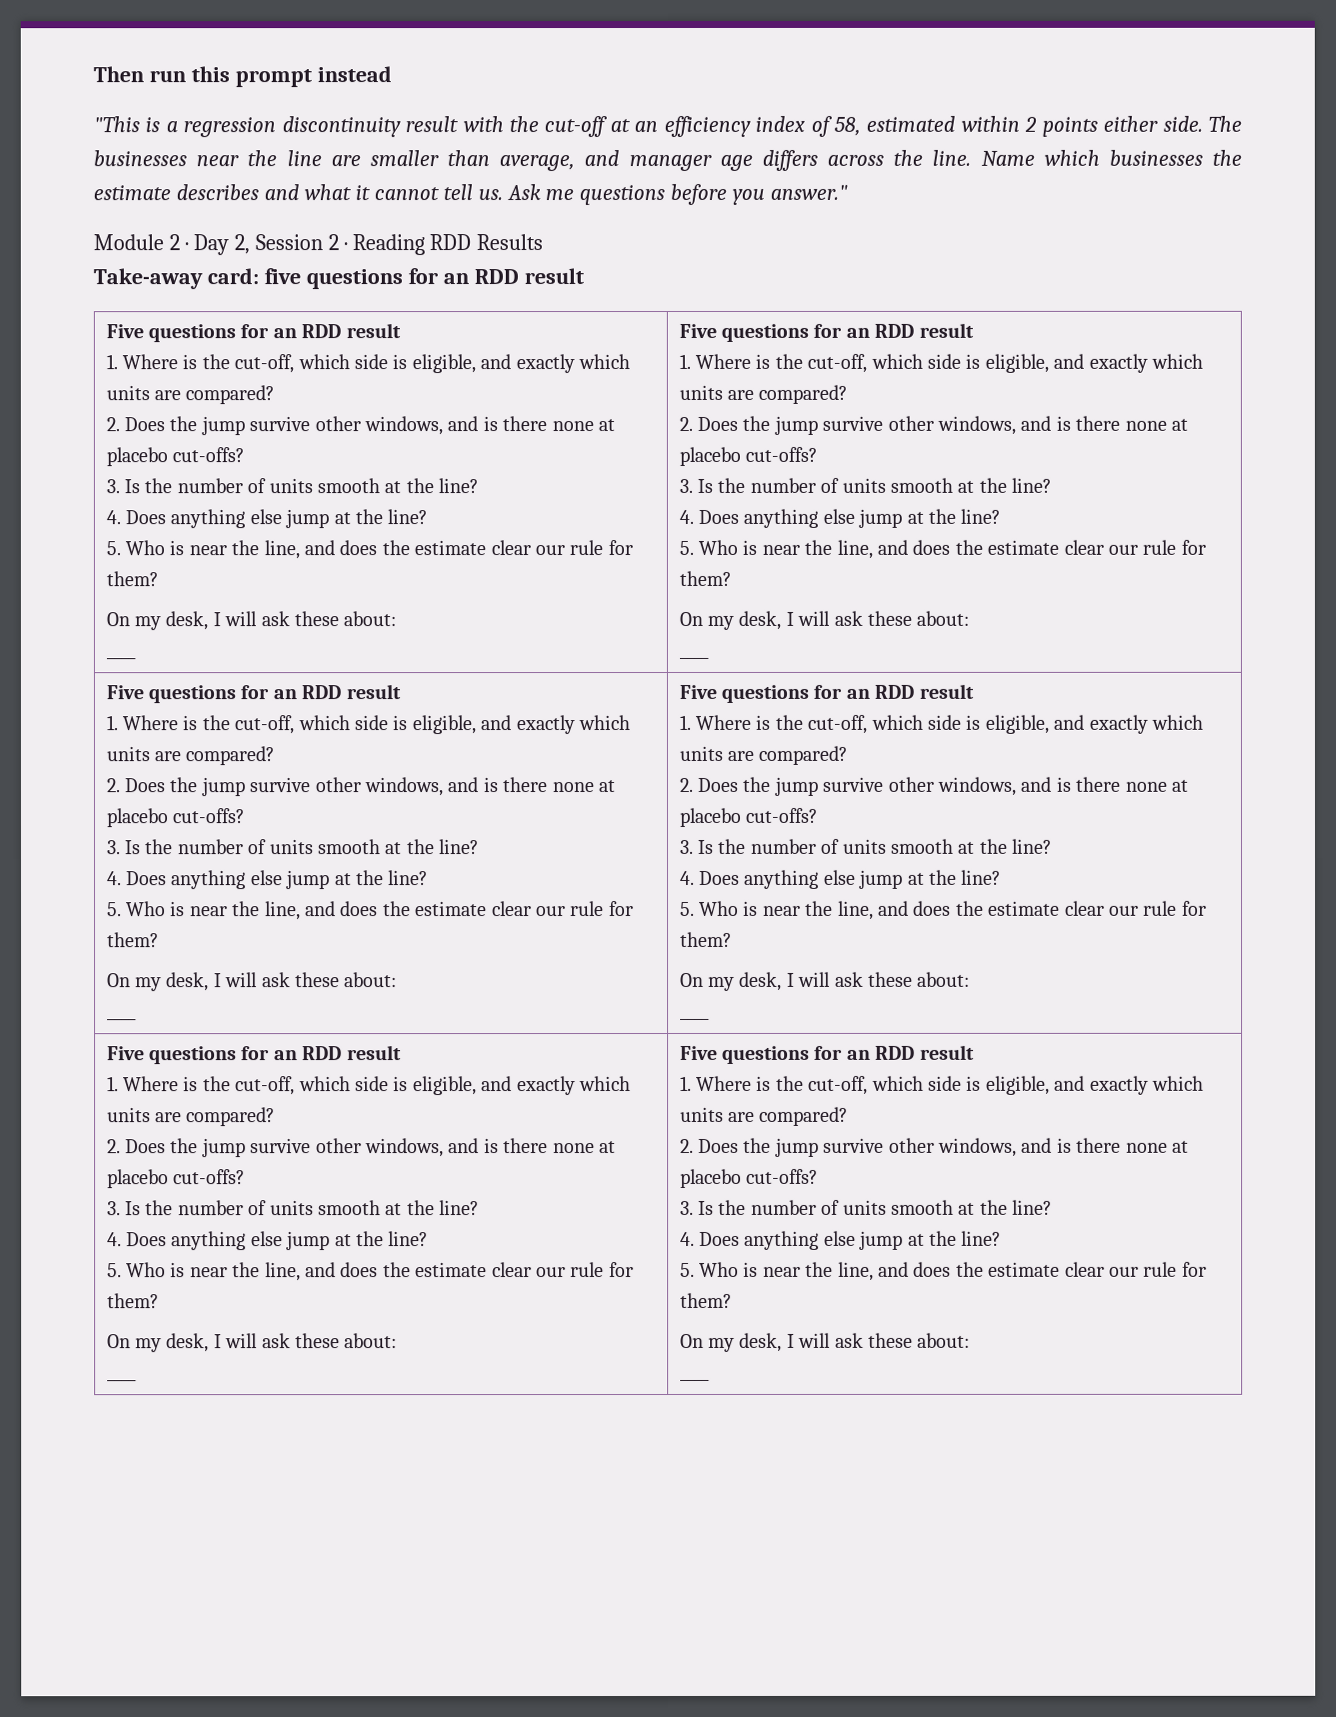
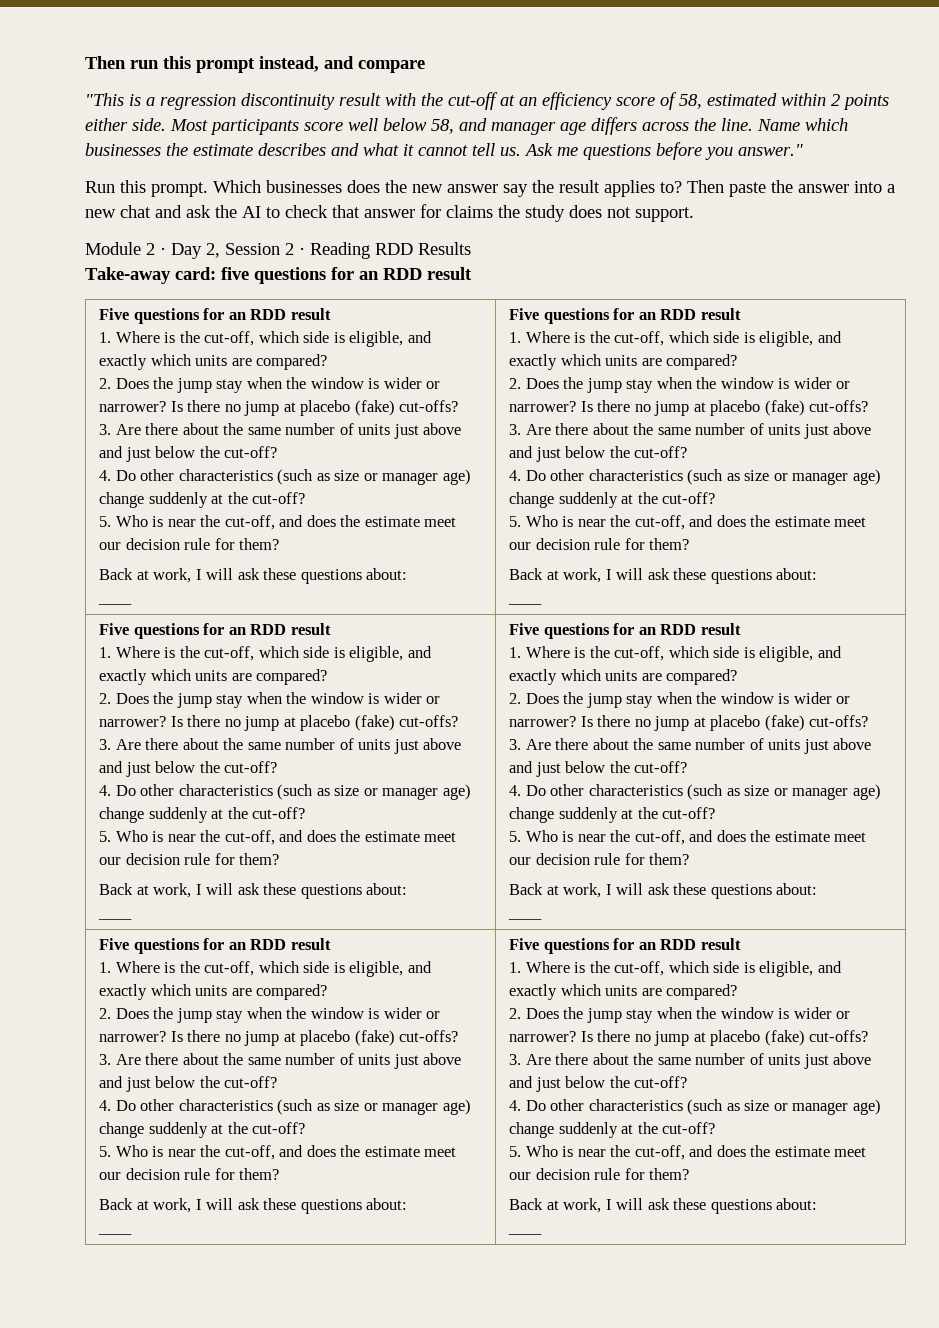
[316,66,392,83] instead -> [259,56,425,73] instead, and compare
[755,115,806,132] index -> [616,97,655,106] score
[1208,115,1242,132] [93,150,576,172] The businesses near the line are smaller than average, -> [170,118,454,135] Most participants score well below 58,
(849, 192) none -> [85,180,895,197] [85,204,694,222] // Run this prompt. Which businesses does the new answer say the result applies to? Then paste the answer into a new chat and ask the AI to check that answer for claims the study does not support.
[249,416,615,436] [105,447,244,467] [105,478,479,494] [105,509,428,529] [105,540,633,560] [105,571,158,587] [105,611,339,631] survive other windows, and is there none at placebo cut-offs? // 3. Is the number of units smooth at the line? // 4. Does anything else jump at the line? // 5. Who is near the line, and does the estimate clear our rule for them? // On my desk, I will ask these -> [216,377,441,393] [99,400,459,416] [99,423,462,439] [99,446,278,462] [99,469,471,485] [99,492,306,508] [99,515,457,530] [99,538,280,550] [99,568,362,584] stay when the window is wider or narrower? Is there no jump at placebo (fake) cut-offs? // 3. Are there about the same number of units just above and just below the cut-off? // 4. Do other characteristics (such as size or manager age) change suddenly at the cut-off? // 5. Who is near the cut-off, and does the estimate meet our decision rule for them? // Back at work, I will ask these questions
[822,415,1188,435] [678,446,817,466] [678,477,1052,493] [678,508,1001,528] [678,539,1206,559] [678,570,731,586] [678,610,912,630] survive other windows, and is there none at placebo cut-offs? // 3. Is the number of units smooth at the line? // 4. Does anything else jump at the line? // 5. Who is near the line, and does the estimate clear our rule for them? // On my desk, I will ask these -> [626,377,851,393] [509,400,869,416] [509,423,872,439] [509,446,688,462] [509,469,881,485] [509,492,716,508] [509,515,867,530] [509,538,690,550] [509,568,772,584] stay when the window is wider or narrower? Is there no jump at placebo (fake) cut-offs? // 3. Are there about the same number of units just above and just below the cut-off? // 4. Do other characteristics (such as size or manager age) change suddenly at the cut-off? // 5. Who is near the cut-off, and does the estimate meet our decision rule for them? // Back at work, I will ask these questions
[249,777,615,797] [105,808,244,828] [105,839,479,855] [106,870,429,890] [106,901,634,921] [106,932,159,948] [106,972,340,992] survive other windows, and is there none at placebo cut-offs? // 3. Is the number of units smooth at the line? // 4. Does anything else jump at the line? // 5. Who is near the line, and does the estimate clear our rule for them? // On my desk, I will ask these -> [216,692,441,708] [99,715,459,731] [99,738,462,754] [99,761,278,777] [99,784,471,800] [99,807,306,823] [99,830,457,845] [99,853,280,865] [99,883,362,899] stay when the window is wider or narrower? Is there no jump at placebo (fake) cut-offs? // 3. Are there about the same number of units just above and just below the cut-off? // 4. Do other characteristics (such as size or manager age) change suddenly at the cut-off? // 5. Who is near the cut-off, and does the estimate meet our decision rule for them? // Back at work, I will ask these questions
[822,776,1188,796] [678,807,817,827] [678,838,1052,854] [679,869,1002,889] [679,900,1207,920] [679,931,732,947] [679,971,913,991] survive other windows, and is there none at placebo cut-offs? // 3. Is the number of units smooth at the line? // 4. Does anything else jump at the line? // 5. Who is near the line, and does the estimate clear our rule for them? // On my desk, I will ask these -> [626,692,851,708] [509,715,869,731] [509,738,872,754] [509,761,688,777] [509,784,881,800] [509,807,716,823] [509,830,867,845] [509,853,690,865] [509,883,772,899] stay when the window is wider or narrower? Is there no jump at placebo (fake) cut-offs? // 3. Are there about the same number of units just above and just below the cut-off? // 4. Do other characteristics (such as size or manager age) change suddenly at the cut-off? // 5. Who is near the cut-off, and does the estimate meet our decision rule for them? // Back at work, I will ask these questions
[250,1138,616,1158] [106,1169,245,1189] [106,1200,480,1216] [106,1231,429,1251] [106,1262,634,1282] [106,1293,159,1309] [106,1333,340,1353] survive other windows, and is there none at placebo cut-offs? // 3. Is the number of units smooth at the line? // 4. Does anything else jump at the line? // 5. Who is near the line, and does the estimate clear our rule for them? // On my desk, I will ask these -> [216,1007,441,1023] [99,1030,459,1046] [99,1053,462,1069] [99,1076,278,1092] [99,1099,471,1115] [99,1122,306,1138] [99,1145,457,1160] [99,1168,280,1180] [99,1198,362,1214] stay when the window is wider or narrower? Is there no jump at placebo (fake) cut-offs? // 3. Are there about the same number of units just above and just below the cut-off? // 4. Do other characteristics (such as size or manager age) change suddenly at the cut-off? // 5. Who is near the cut-off, and does the estimate meet our decision rule for them? // Back at work, I will ask these questions
[823,1137,1189,1157] [679,1168,818,1188] [679,1199,1053,1215] [679,1230,1002,1250] [679,1261,1207,1281] [679,1292,732,1308] [679,1332,913,1352] survive other windows, and is there none at placebo cut-offs? // 3. Is the number of units smooth at the line? // 4. Does anything else jump at the line? // 5. Who is near the line, and does the estimate clear our rule for them? // On my desk, I will ask these -> [626,1007,851,1023] [509,1030,869,1046] [509,1053,872,1069] [509,1076,688,1092] [509,1099,881,1115] [509,1122,716,1138] [509,1145,867,1160] [509,1168,690,1180] [509,1198,772,1214] stay when the window is wider or narrower? Is there no jump at placebo (fake) cut-offs? // 3. Are there about the same number of units just above and just below the cut-off? // 4. Do other characteristics (such as size or manager age) change suddenly at the cut-off? // 5. Who is near the cut-off, and does the estimate meet our decision rule for them? // Back at work, I will ask these questions

